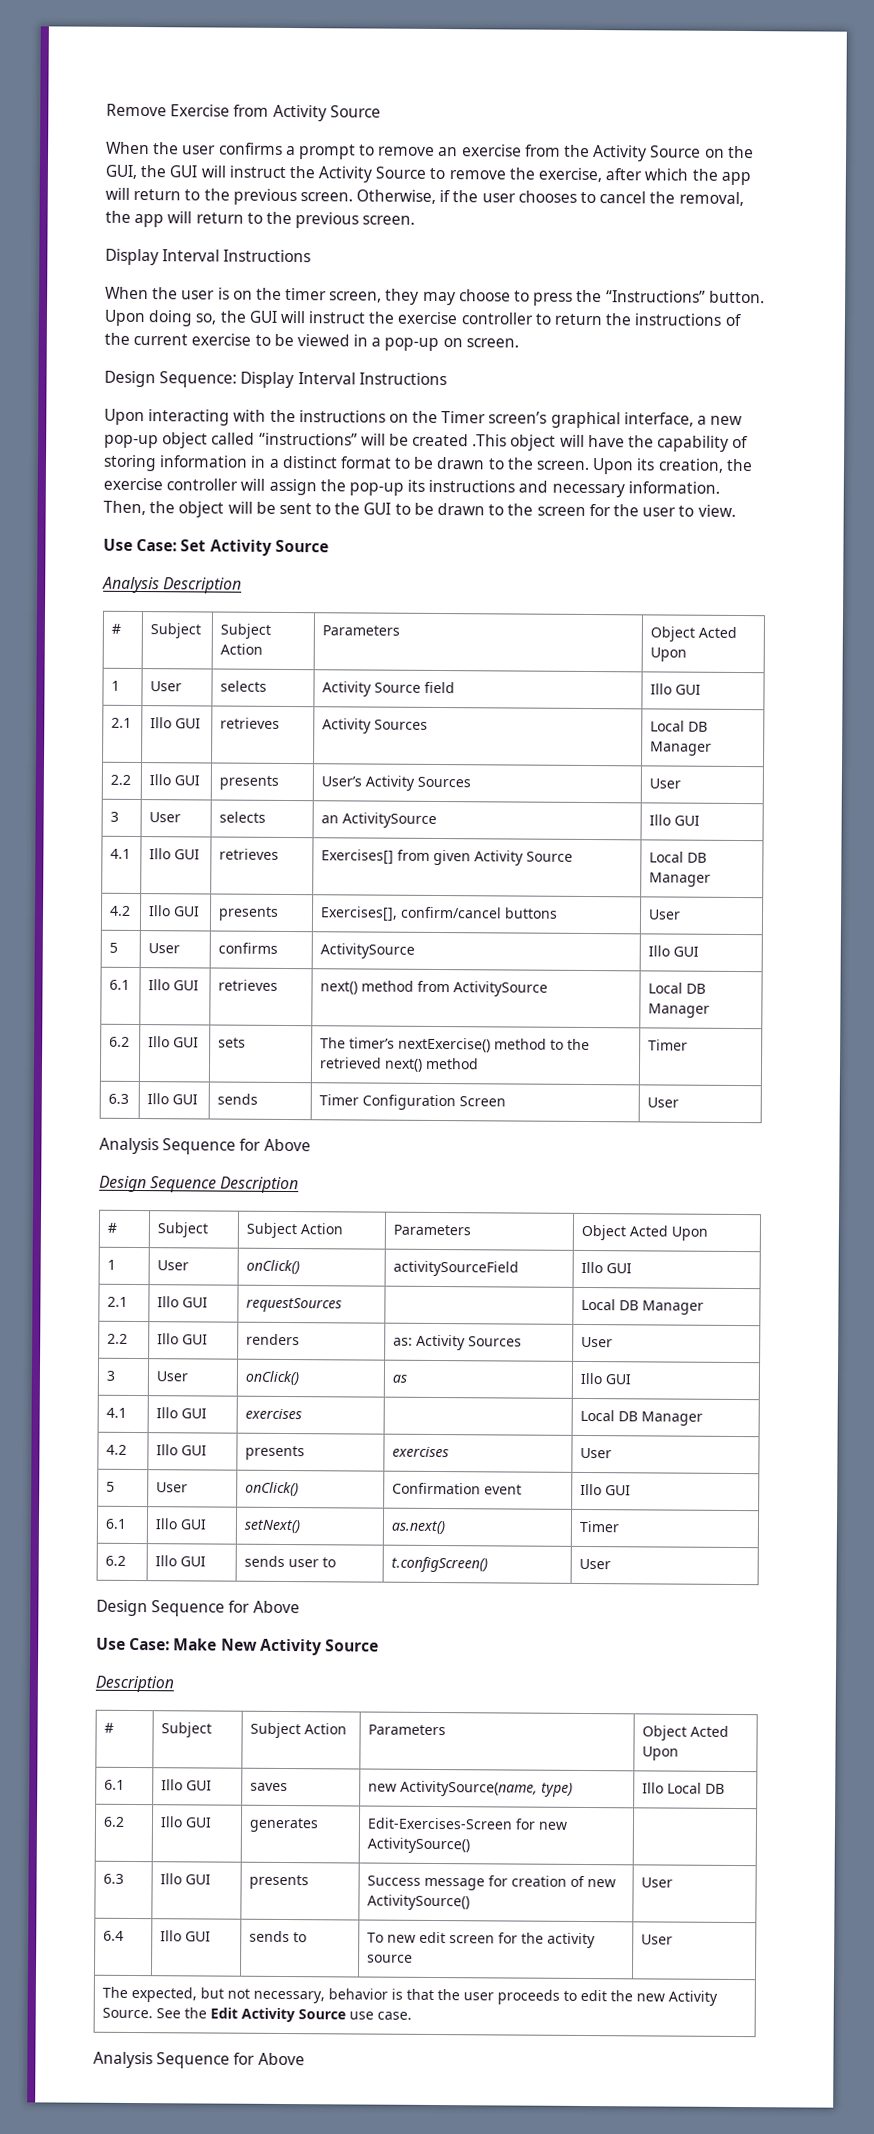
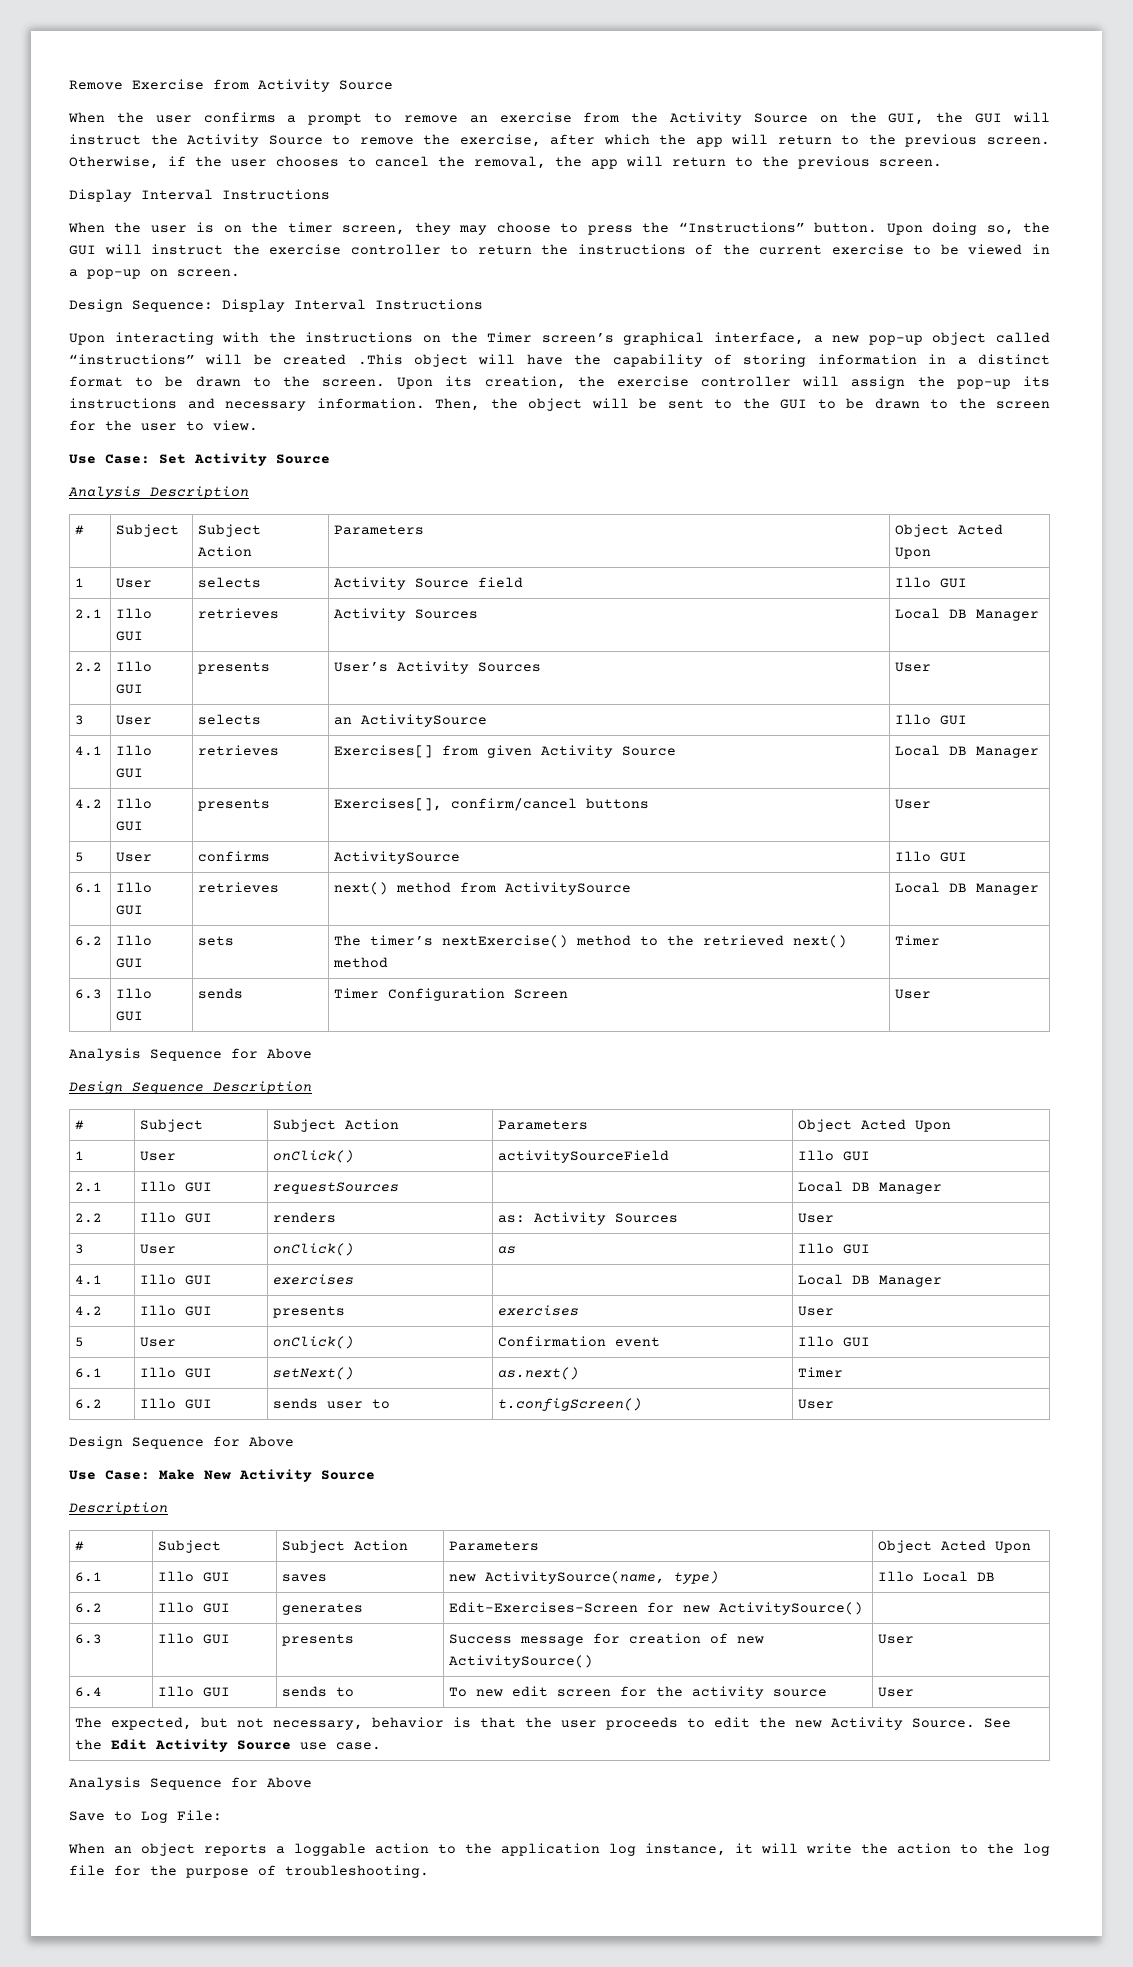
(305, 2059) none -> [69,1810,222,1823] [68,1843,1050,1856] [69,1865,429,1878] // Save to Log File: // When an object reports a loggable action to the application log instance, it will write the action to the log file for the purpose of troubleshooting.

